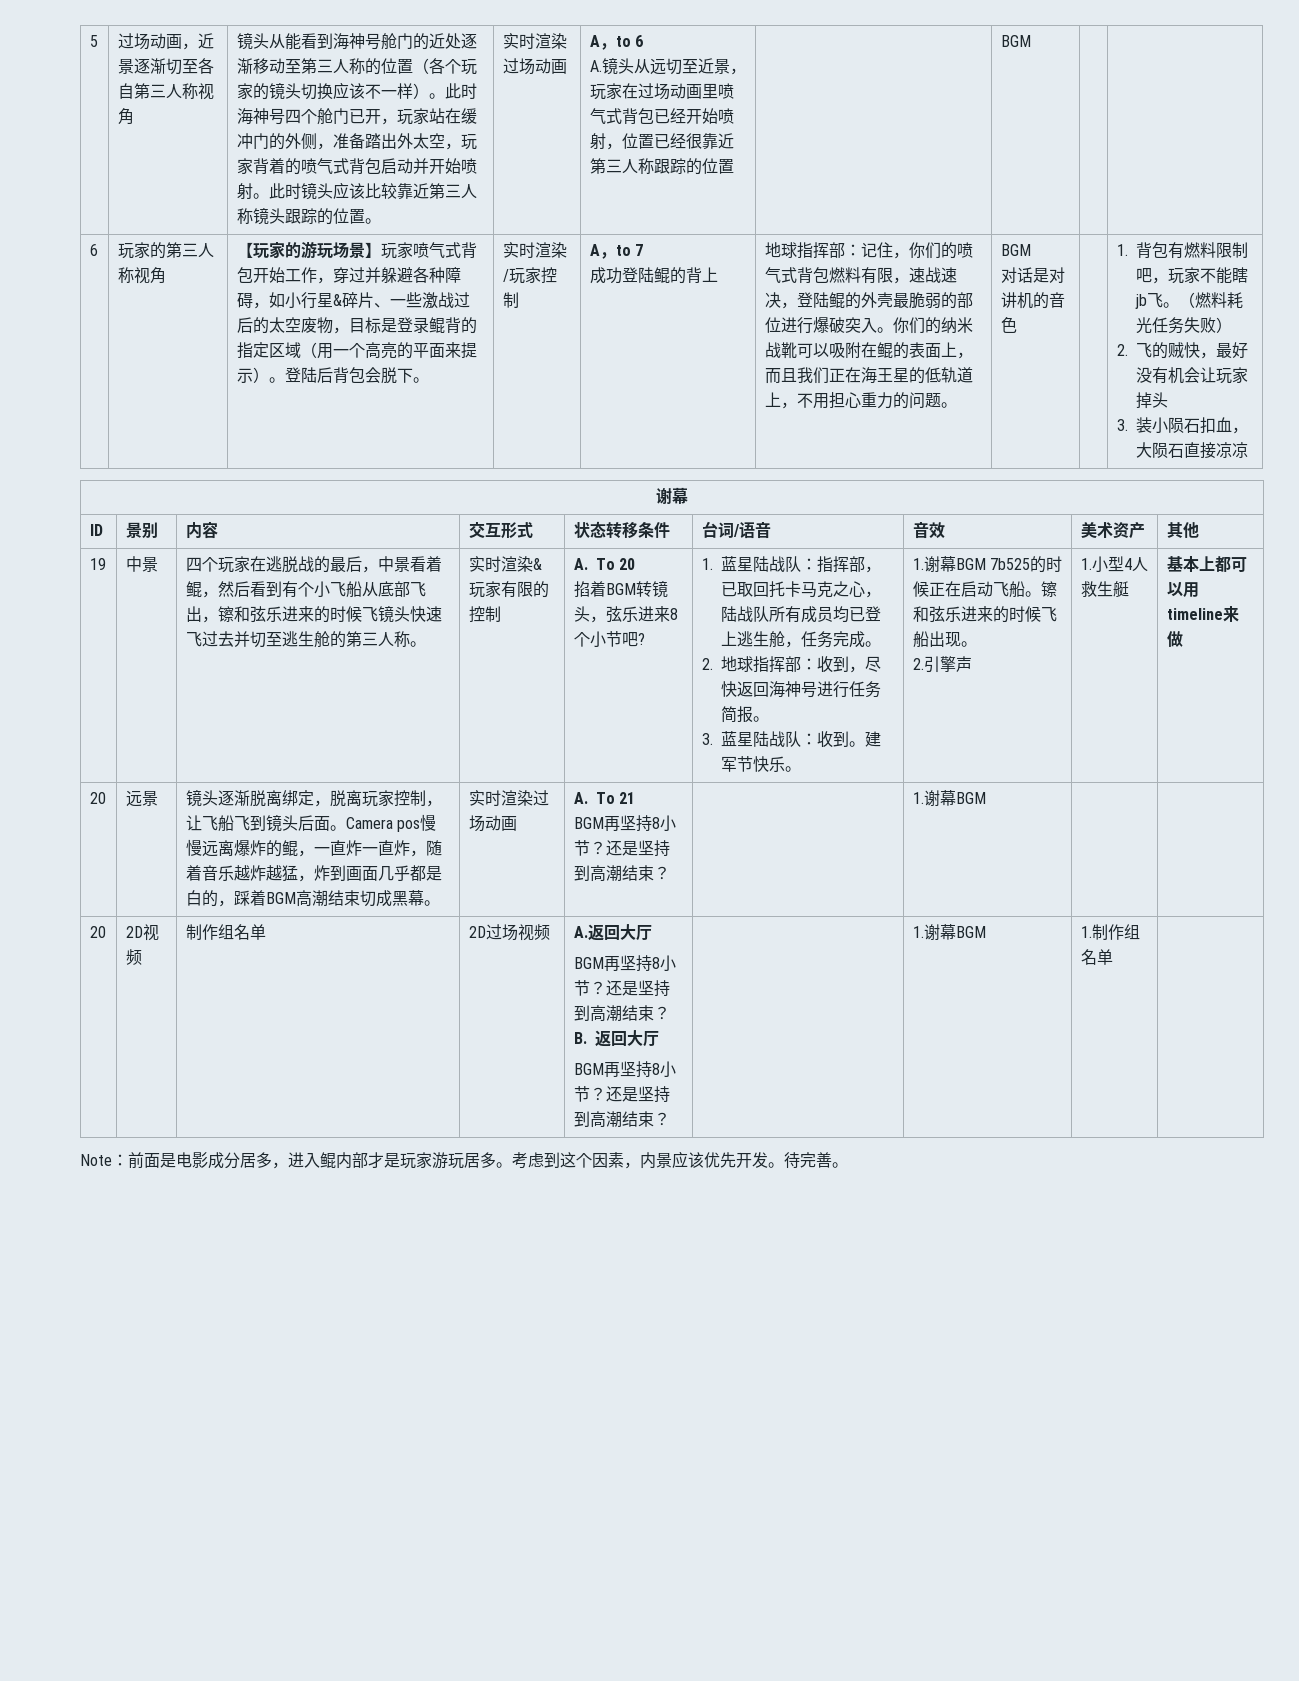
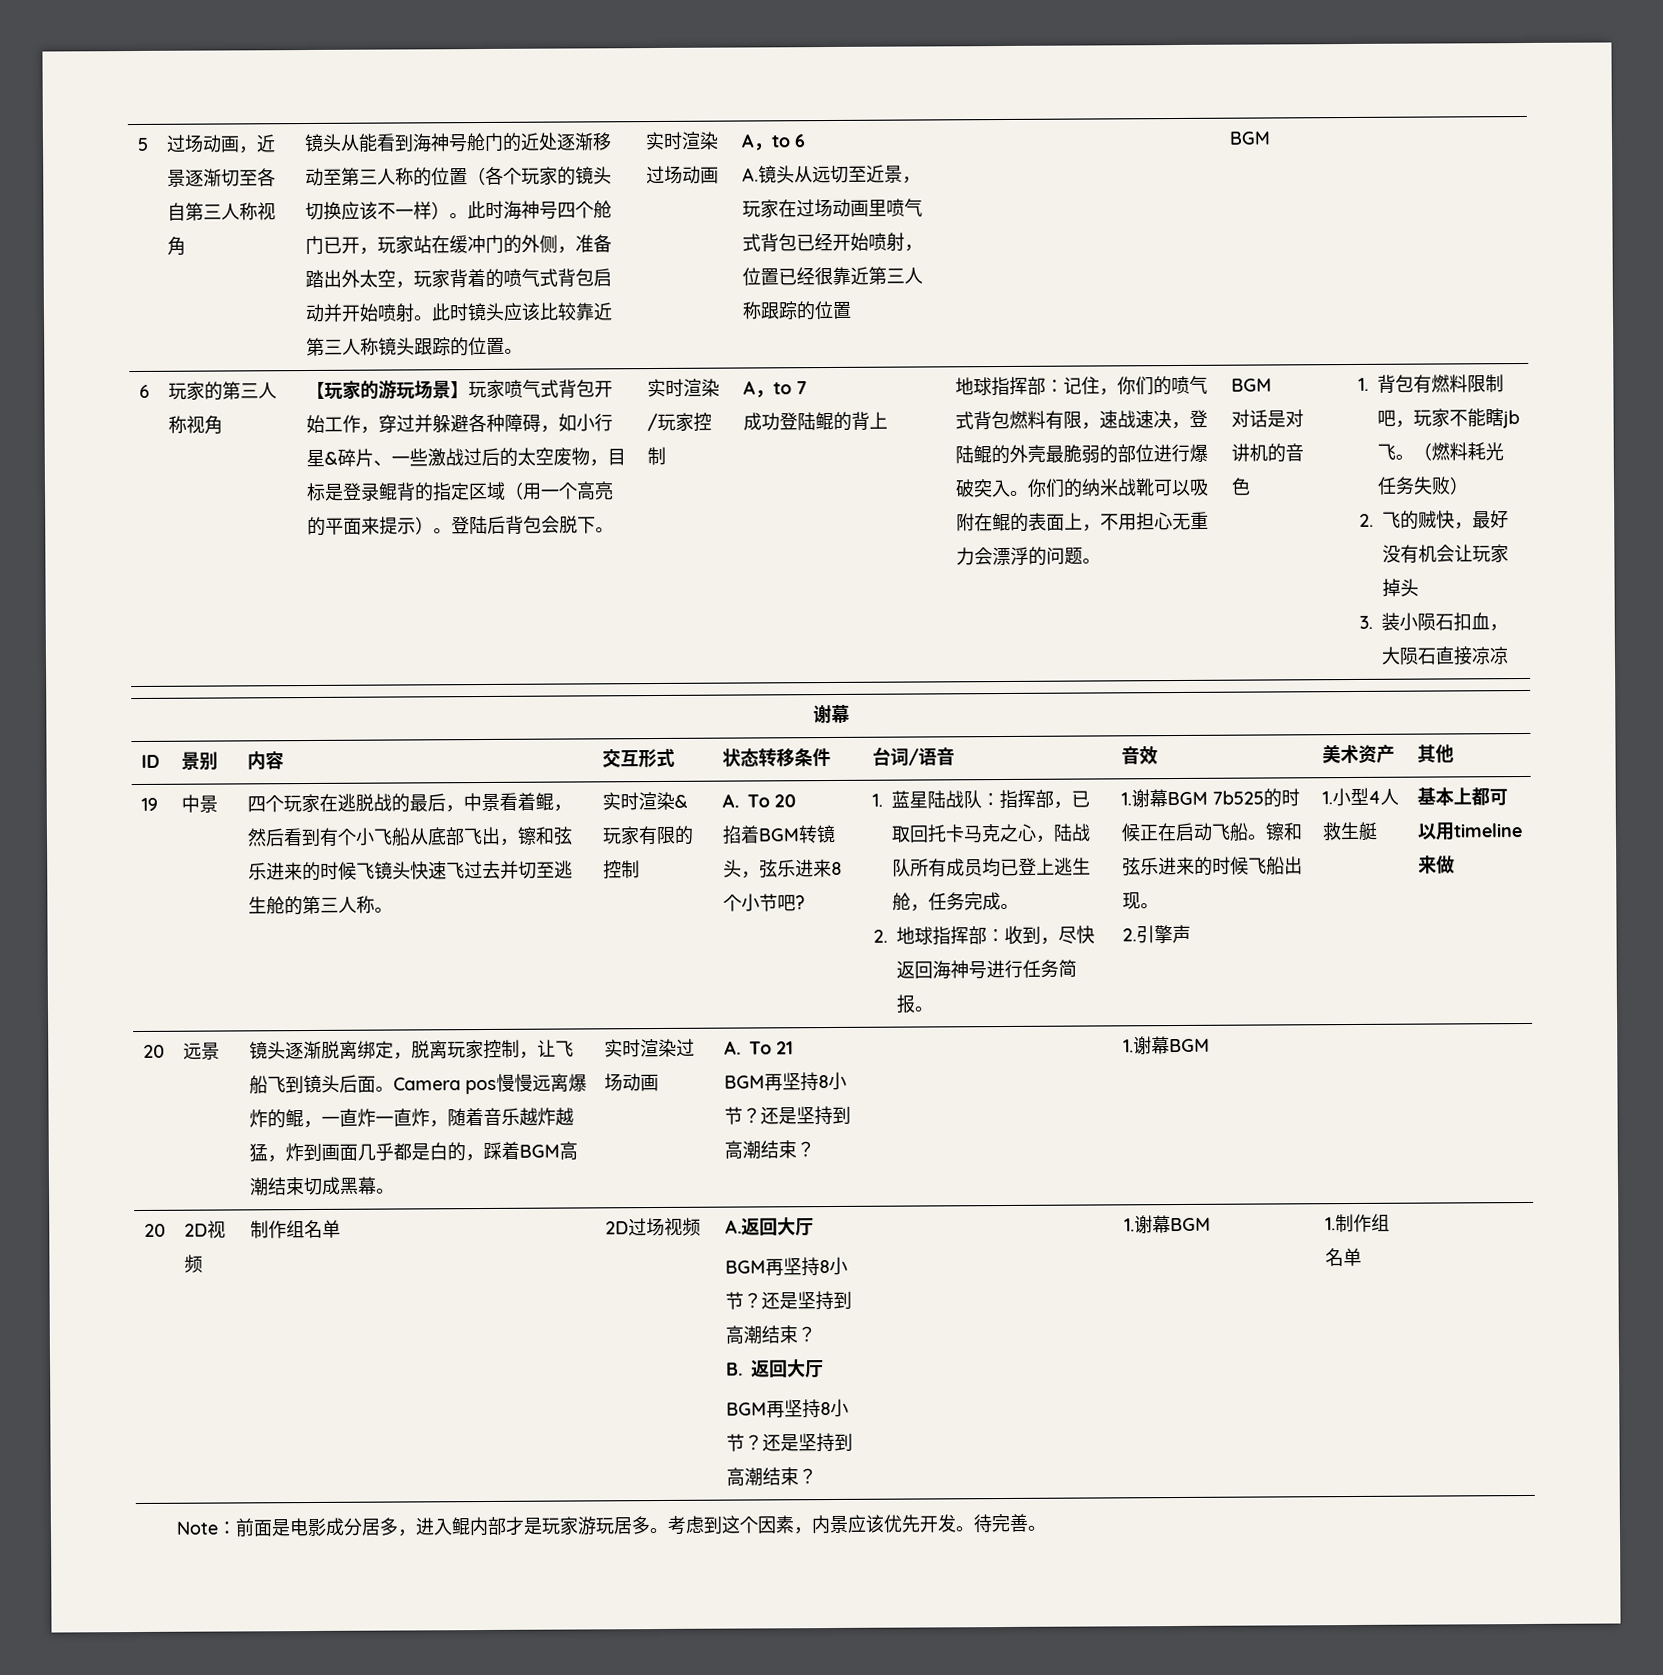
[764,367,973,384] [764,392,893,409] 而且我们正在海王星的低轨道上，不用担心重力 -> [1099,511,1209,531] [955,546,1029,566] 不用担心无重力会漂浮
[701,731,881,748] [720,756,801,772] // 3.蓝星陆战队：收到。建军节快乐。 -> (934, 1009) none

